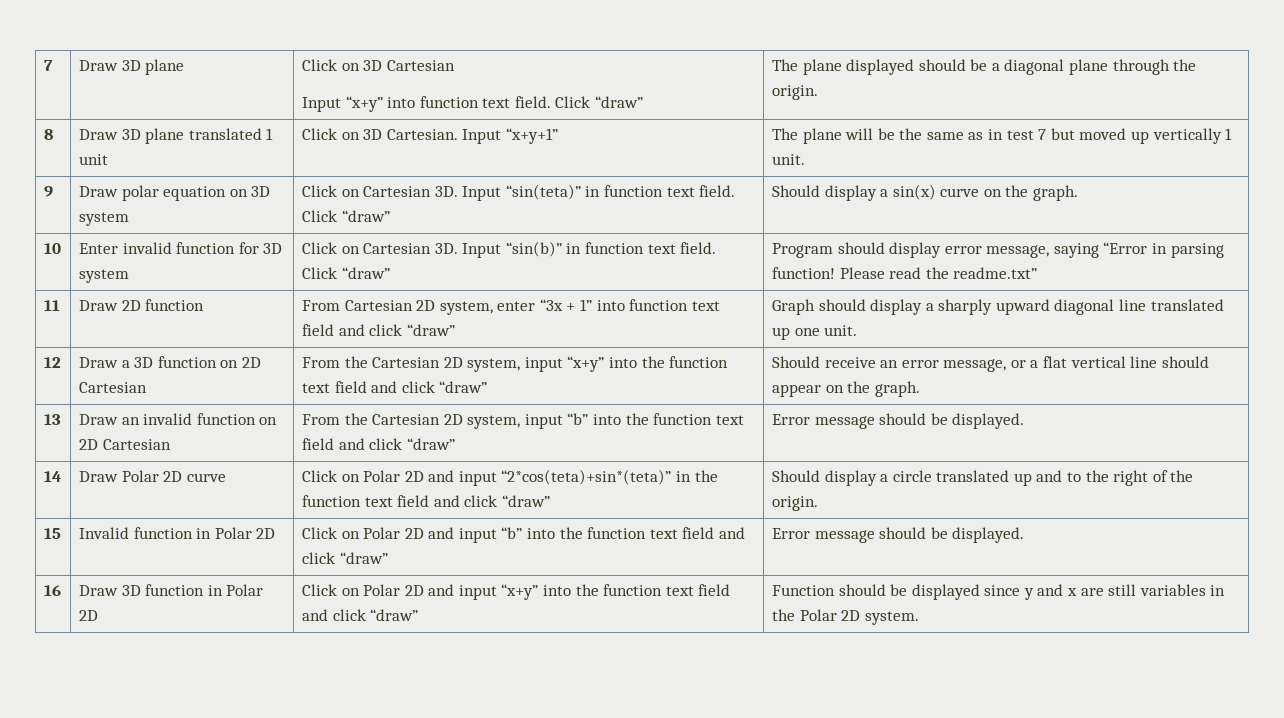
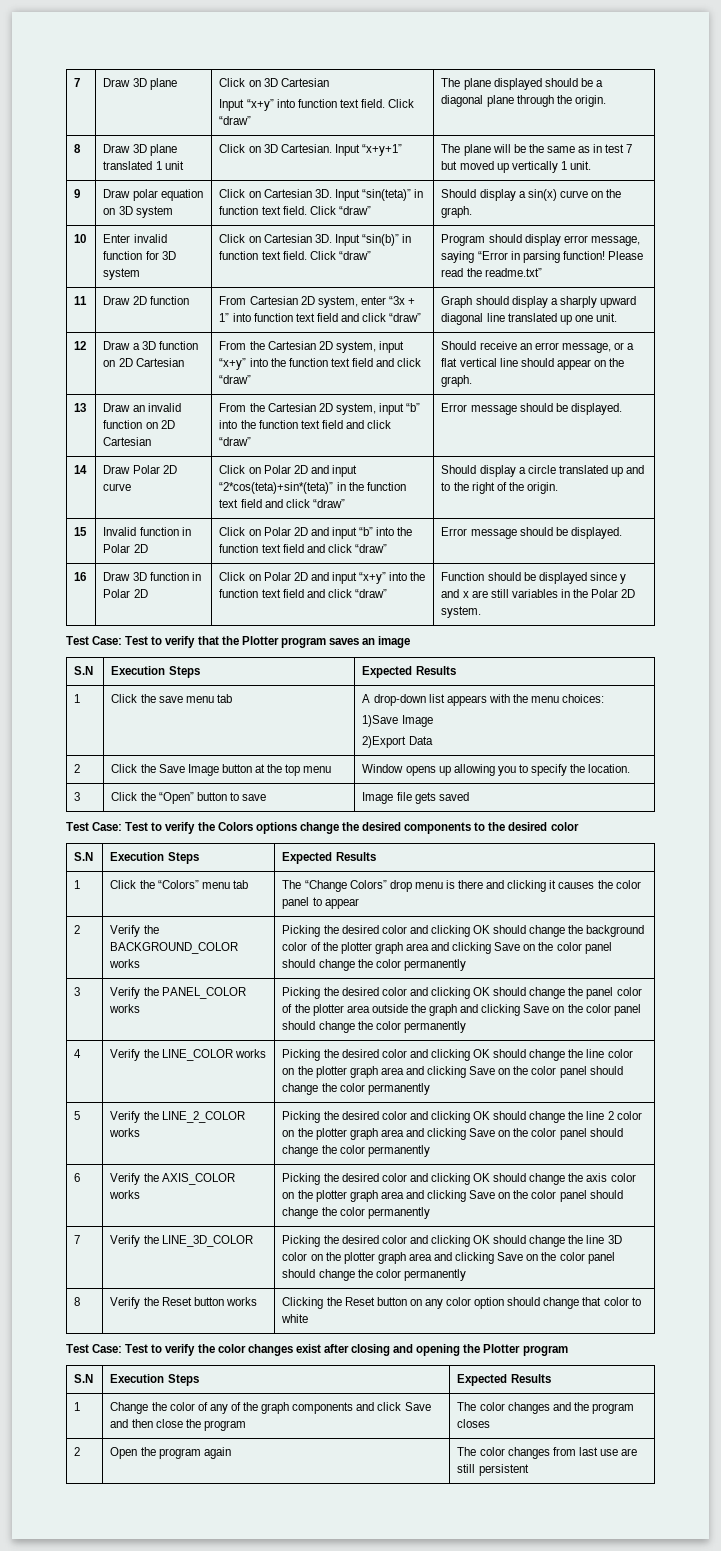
(919, 618) none -> [66,636,411,648] [74,666,94,675] [111,666,200,678] [362,666,456,678] [74,694,81,703] [111,694,232,703] [362,694,605,706] [362,715,433,727] [362,736,433,748] [74,764,81,773] [111,764,332,776] [362,764,631,776] [74,792,81,801] [111,792,266,804] [362,792,469,804] [66,822,579,834] [74,852,94,861] [110,852,199,864] [282,852,376,864] [74,880,81,889] [110,880,248,889] [282,880,641,892] [282,897,359,909] [74,925,81,934] [110,925,159,937] [110,942,239,954] [109,959,141,968] [282,925,645,937] [282,942,612,954] [282,959,466,971] [74,987,81,996] [110,987,246,999] [109,1004,141,1013] [282,987,642,999] [282,1004,641,1016] [282,1021,466,1033] [74,1049,82,1058] [110,1049,266,1061] [282,1049,633,1061] [282,1066,623,1078] [282,1083,430,1095] [74,1111,81,1120] [110,1111,245,1123] [109,1128,141,1137] [282,1111,642,1123] [282,1128,623,1140] [282,1145,430,1157] [74,1173,81,1182] [110,1173,235,1185] [109,1190,141,1199] [282,1173,636,1185] [282,1190,623,1202] [282,1207,430,1219] [74,1235,81,1244] [110,1235,253,1247] [282,1235,622,1247] [282,1252,615,1264] [282,1269,466,1281] [74,1297,81,1306] [110,1297,257,1309] [282,1297,641,1309] [281,1314,309,1323] [66,1344,568,1356] [74,1374,94,1383] [110,1374,199,1386] [457,1374,551,1386] [74,1402,81,1411] [110,1402,431,1414] [110,1419,246,1431] [457,1402,634,1414] [457,1419,491,1428] [74,1447,81,1456] [110,1447,231,1459] [457,1447,638,1459] [457,1464,529,1476] // Test Case: Test to verify that the Plotter program saves an image // S.N | Execution Steps | Expected Results // 1 | Click the save menu tab | A drop-down list appears with the menu choices: // 1)Save Image // 2)Export Data // 2 | Click the Save Image button at the top menu | Window opens up allowing you to specify the location. // 3 | Click the “Open” button to save | Image file gets saved // Test Case: Test to verify the Colors options change the desired components to the desired color // S.N | Execution Steps | Expected Results // 1 | Click the “Colors” menu tab | The “Change Colors” drop menu is there and clicking it causes the color panel to appear // 2 | Verify the BACKGROUND_COLOR works | Picking the desired color and clicking OK should change the background color of the plotter graph area and clicking Save on the color panel should change the color permanently // 3 | Verify the PANEL_COLOR works | Picking the desired color and clicking OK should change the panel color of the plotter area outside the graph and clicking Save on the color panel should change the color permanently // 4 | Verify the LINE_COLOR works | Picking the desired color and clicking OK should change the line color on the plotter graph area and clicking Save on the color panel should change the color permanently // 5 | Verify the LINE_2_COLOR works | Picking the desired color and clicking OK should change the line 2 color on the plotter graph area and clicking Save on the color panel should change the color permanently // 6 | Verify the AXIS_COLOR works | Picking the desired color and clicking OK should change the axis color on the plotter graph area and clicking Save on the color panel should change the color permanently // 7 | Verify the LINE_3D_COLOR | Picking the desired color and clicking OK should change the line 3D color on the plotter graph area and clicking Save on the color panel should change the color permanently // 8 | Verify the Reset button works | Clicking the Reset button on any color option should change that color to white // Test Case: Test to verify the color changes exist after closing and opening the Plotter program // S.N | Execution Steps | Expected Results // 1 | Change the color of any of the graph components and click Save and then close the program | The color changes and the program closes // 2 | Open the program again | The color changes from last use are still persistent

